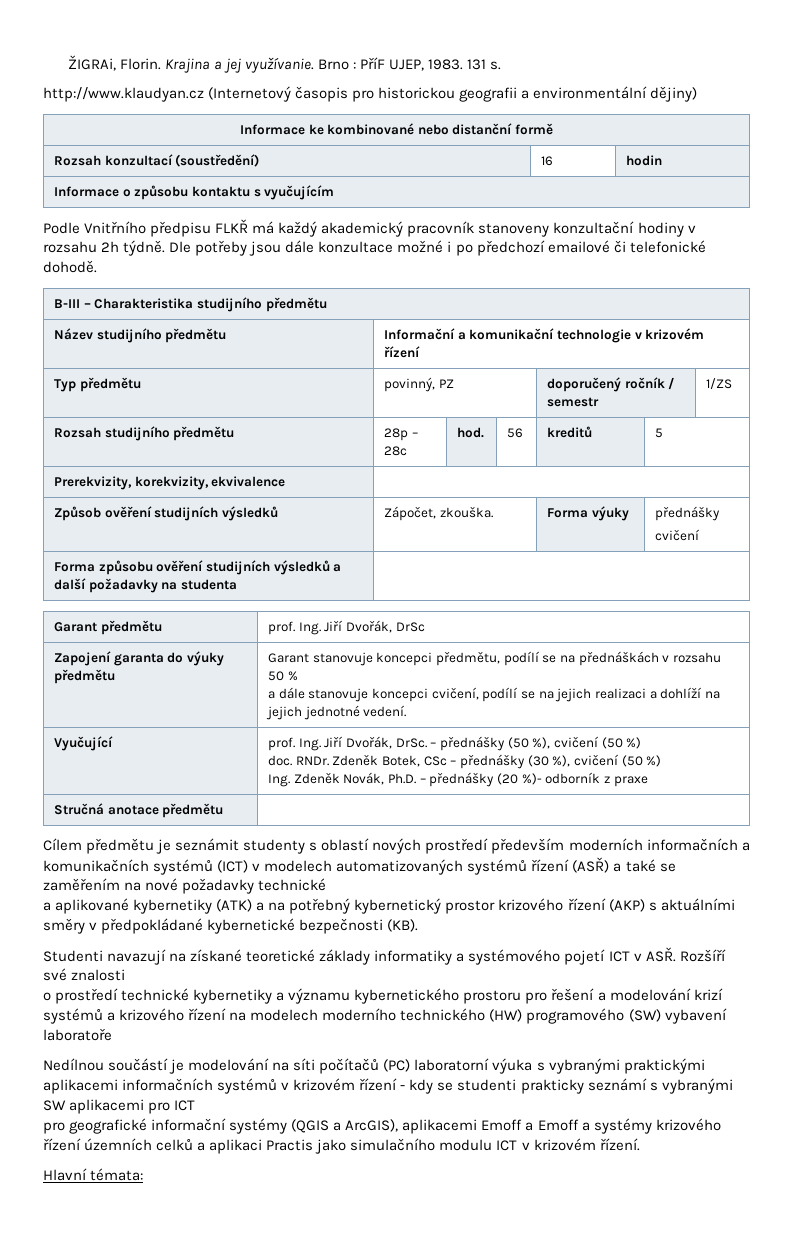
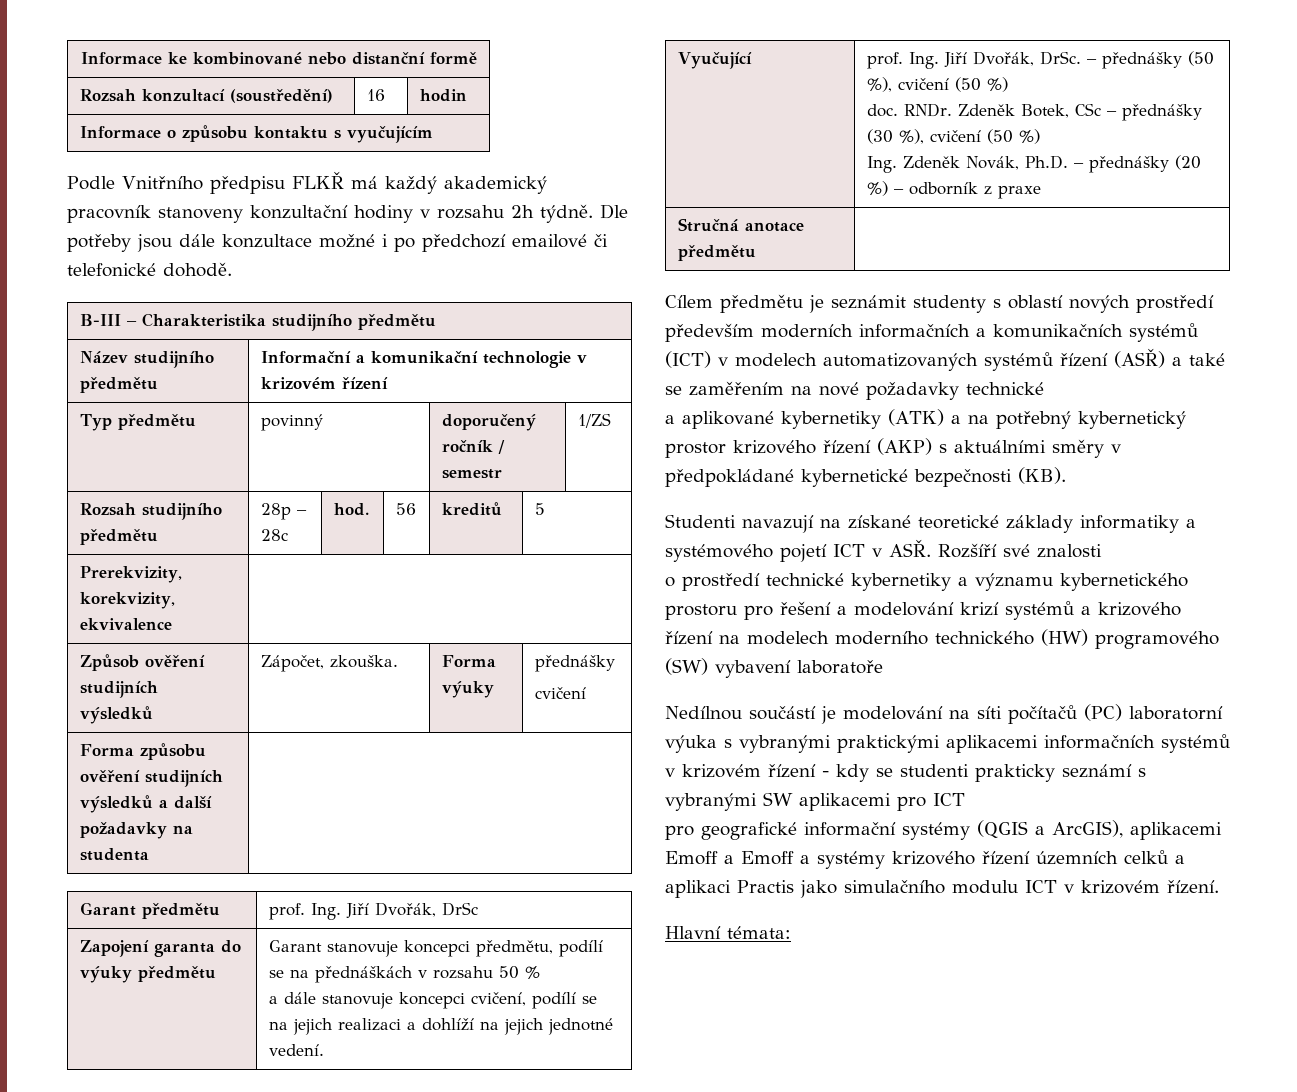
[67,55,502,73] [43,86,698,102] ŽIGRAi, Florin. Krajina a jej využívanie. Brno : PříF UJEP, 1983. 131 s. // http://www.klaudyan.cz (Internetový časopis pro historickou geografii a environmentální dějiny) // -> (80, 58) none
[384,377,454,392] povinný, PZ -> [260,414,323,431] povinný
[521,773,542,785] %)- -> [866,181,904,196] %) –

